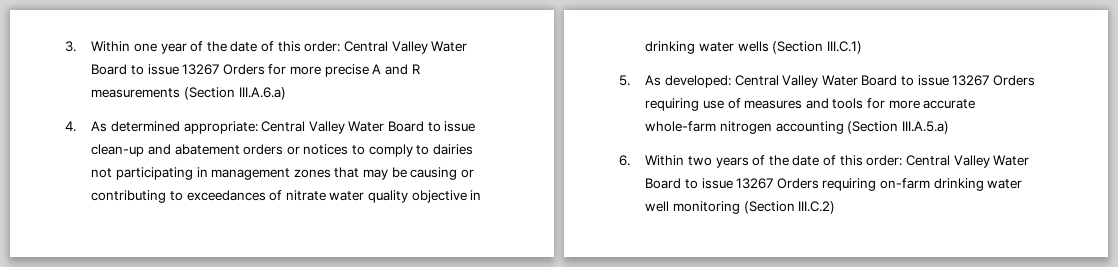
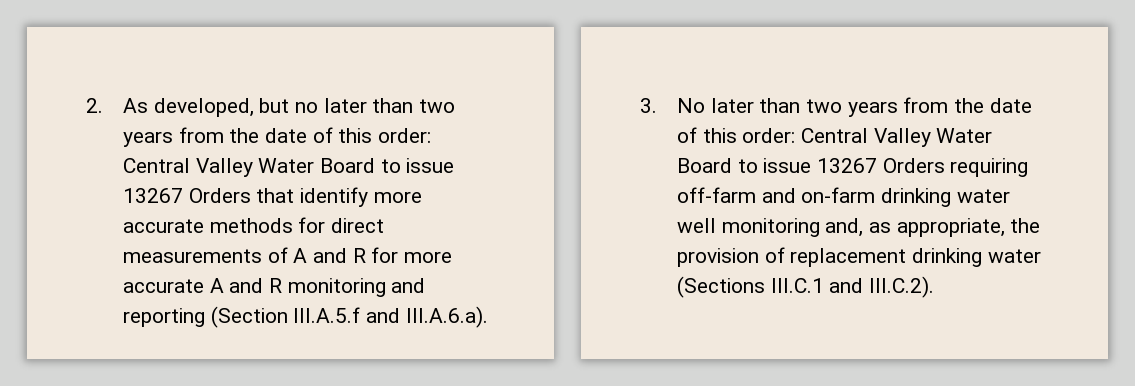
[65,41,204,54] 3. Within one year of -> [86,98,456,117] [123,127,224,147] 2. As developed, but no later than two years from
[268,64,420,77] [91,87,286,100] [65,121,476,134] [91,144,474,157] [91,167,475,180] [91,190,482,203] [645,41,862,54] [619,75,1036,88] [645,98,976,111] [645,121,949,134] [619,155,766,168] for more precise A and R measurements (Section III.A.6.a) // 4. As determined appropriate: Central Valley Water Board to issue clean-up and abatement orders or notices to comply to dairies not participating in management zones that may be causing or contributing to exceedances of nitrate water quality objective in drinking water wells (Section III.C.1) // 5. As developed: Central Valley Water Board to issue 13267 Orders requiring use of measures and tools for more accurate whole-farm nitrogen accounting (Section III.A.5.a) // 6. Within two years of -> [256,187,422,207] [123,217,385,233] [123,247,453,263] [123,278,426,297] [123,306,488,328] [640,97,949,117] that identify more accurate methods for direct measurements of A and R for more accurate A and R monitoring and reporting (Section III.A.5.f and III.A.6.a). // 3. No later than two years from
(877, 184) none -> [677,187,796,203] off-farm and
[743,201,836,214] (Section III.C.2) -> [825,218,1041,237] [677,247,1041,267] [677,276,935,298] and, as appropriate, the provision of replacement drinking water (Sections III.C.1 and III.C.2).

